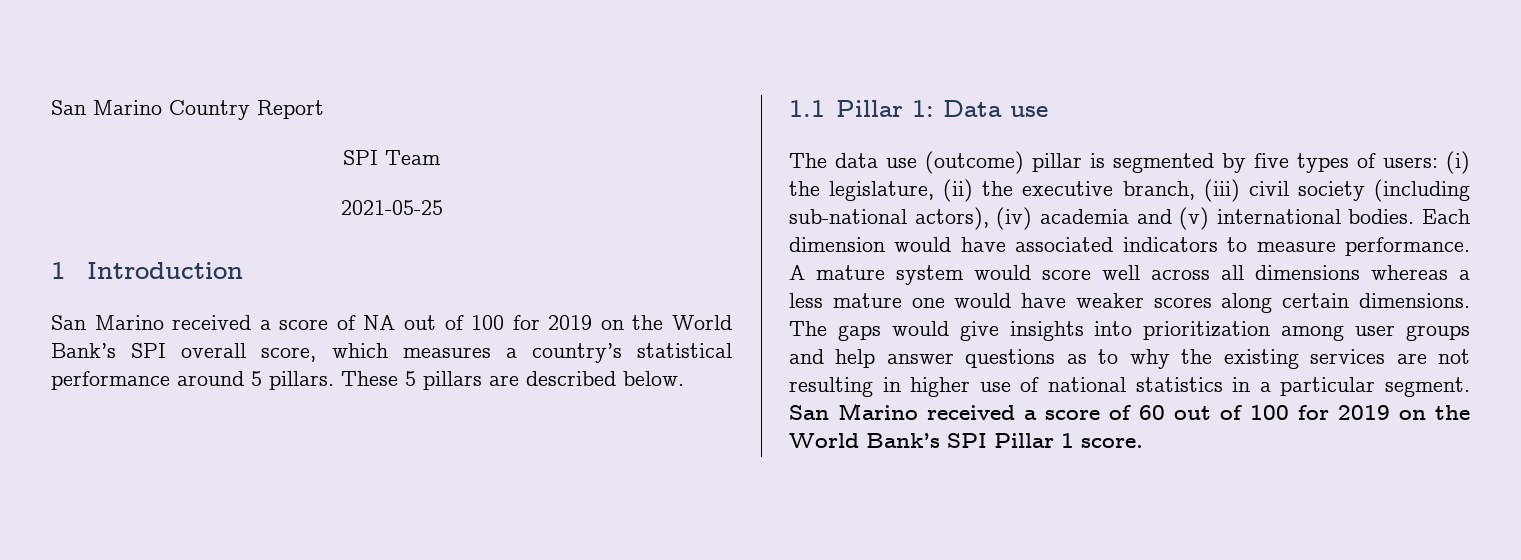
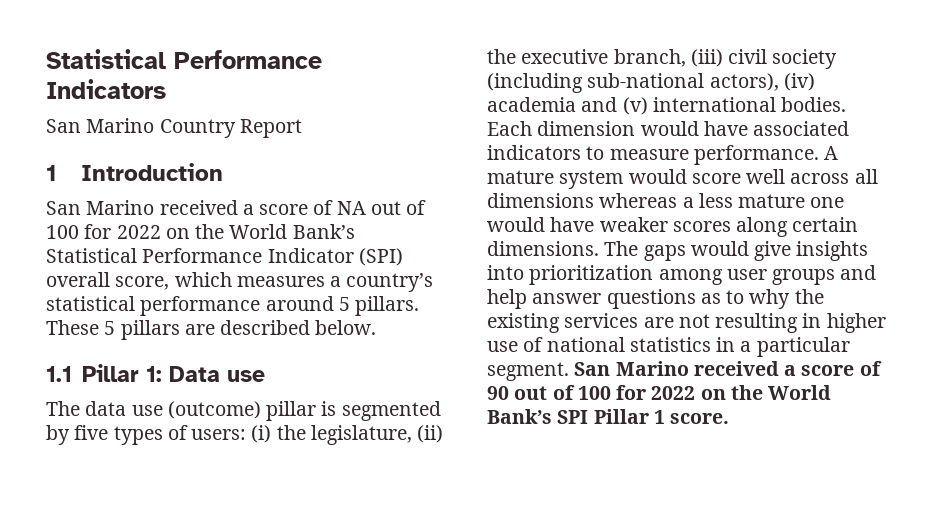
(51, 107) none -> [46,49,322,69] [46,79,166,99] Statistical Performance Indicators //
[343,150,441,165] [340,200,443,215] // SPI Team // 2021-05-25 -> (302, 128) none
[548,315,732,330] [51,343,167,358] 2019 on the World Bank’s SPI -> [116,224,355,239] [46,248,403,266] 2022 on the World Bank’s Statistical Performance Indicator (SPI)
[1139,405,1390,420] 60 out of 100 for 2019 -> [487,385,696,400] 90 out of 100 for 2022

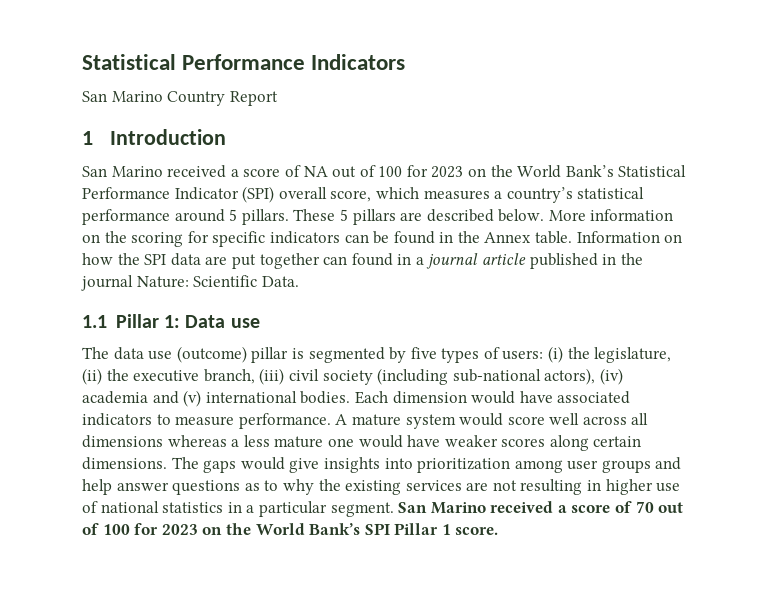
[116,225,161,239] 2022 -> [431,166,464,178] 2023
(377, 327) none -> [548,209,674,221] [82,231,683,247] [82,253,643,269] [81,275,299,291] More information on the scoring for specific indicators can be found in the Annex table. Information on how the SPI data are put together can found in a journal article published in the journal Nature: Scientific Data.
[487,385,696,400] 90 out of 100 for 2022 -> [635,501,684,513] [82,523,198,535] 70 out of 100 for 2023

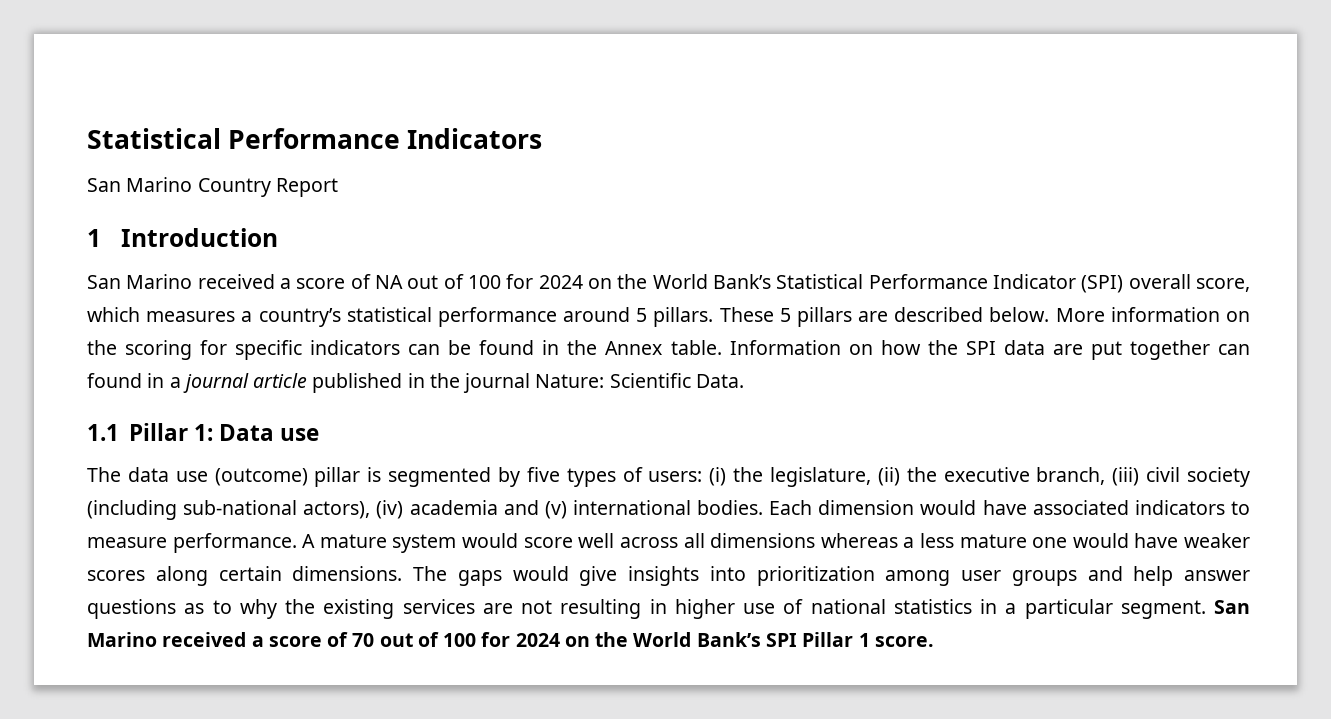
[431,166,464,178] 2023 -> [538,275,583,289] 2024
[161,524,198,535] 2023 -> [515,633,560,647] 2024

